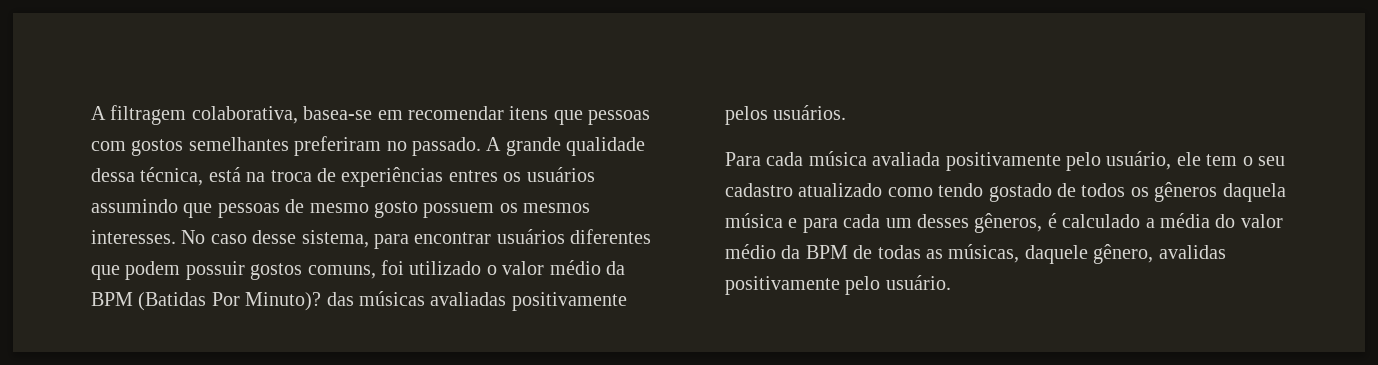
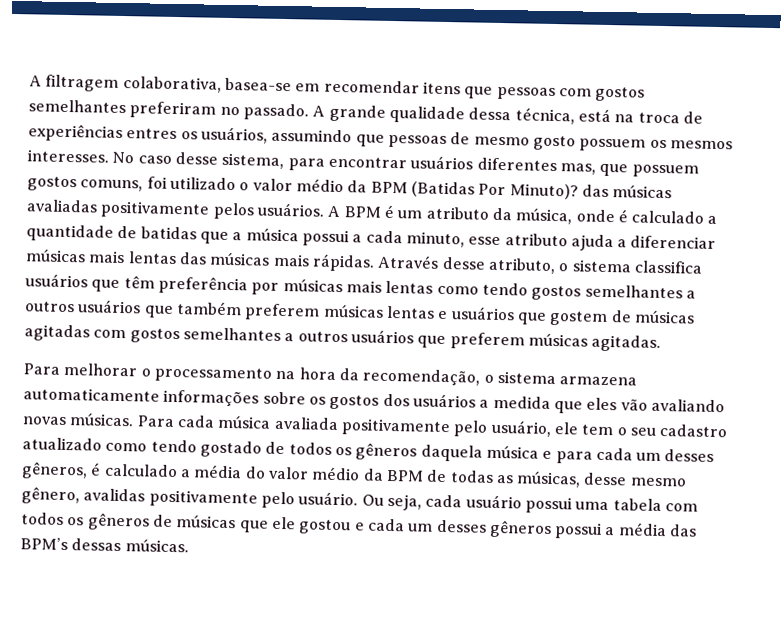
[526,167,595,182] usuários -> [200,126,268,144] usuários,
[91,261,245,280] que podem possuir -> [559,163,699,178] mas, que possuem
(847, 112) // -> [327,204,718,225] [26,224,717,252] [25,249,703,275] [25,273,696,301] [25,299,695,327] [24,324,662,353] [23,362,638,386] [23,387,725,414] [22,413,135,427] A BPM é um atributo da música, onde é calculado a quantidade de batidas que a música possui a cada minuto, esse atributo ajuda a diferenciar músicas mais lentas das músicas mais rápidas. Através desse atributo, o sistema classifica usuários que têm preferência por músicas mais lentas como tendo gostos semelhantes a outros usuários que também preferem músicas lentas e usuários que gostem de músicas agitadas com gostos semelhantes a outros usuários que preferem músicas agitadas. // Para melhorar o processamento na hora da recomendação, o sistema armazena automaticamente informações sobre os gostos dos usuários a medida que eles vão avaliando novas músicas.
[1024,245,1088,264] daquele -> [583,472,687,487] desse mesmo
(951, 282) none -> [361,493,698,514] [21,512,698,539] [20,537,189,553] Ou seja, cada usuário possui uma tabela com todos os gêneros de músicas que ele gostou e cada um desses gêneros possui a média das BPM’s dessas músicas.

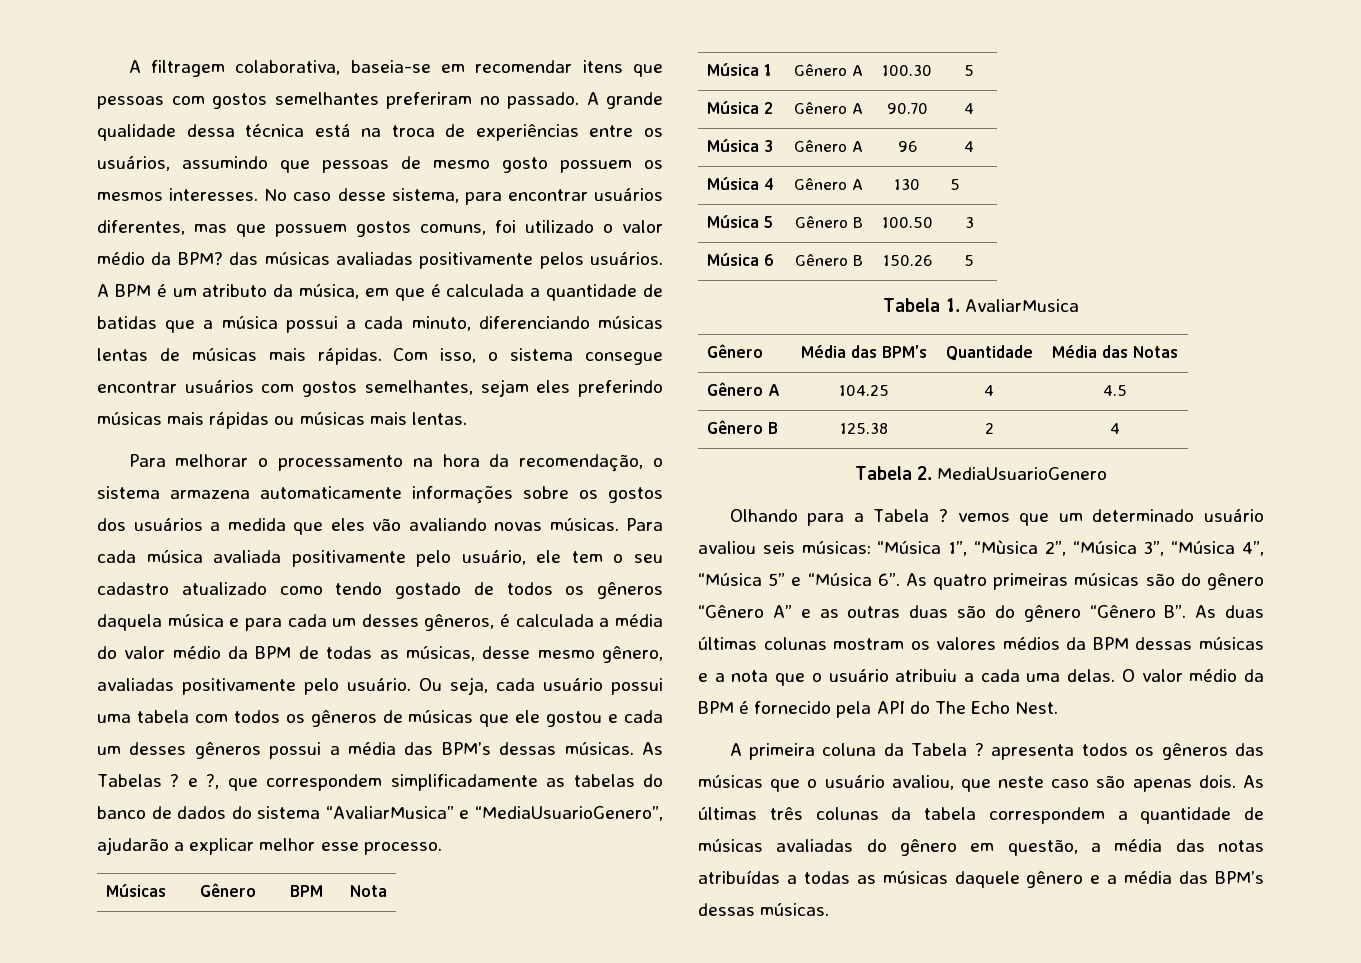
[224,77,292,92] basea-se -> [350,60,431,73] baseia-se
[514,107,575,125] técnica, -> [245,124,305,137] técnica
[126,128,178,140] entres -> [589,125,634,137] entre
[476,157,596,175] diferentes mas, -> [97,220,227,235] diferentes, mas
[370,181,579,200] BPM (Batidas Por Minuto)? -> [177,252,223,265] BPM?
[575,209,705,224] onde é calculado -> [364,284,525,301] em que é calculada
[468,233,717,252] [25,249,703,275] [25,273,696,301] [25,299,695,327] [24,324,662,353] esse atributo ajuda a diferenciar músicas mais lentas das músicas mais rápidas. Através desse atributo, o sistema classifica usuários que têm preferência por músicas mais lentas como tendo gostos semelhantes a outros usuários que também preferem músicas lentas e usuários que gostem de músicas agitadas com gostos semelhantes a outros usuários que preferem músicas agitadas. -> [478,316,663,329] [97,348,664,365] [97,379,663,397] [97,412,467,429] diferenciando músicas lentas de músicas mais rápidas. Com isso, o sistema consegue encontrar usuários com gostos semelhantes, sejam eles preferindo músicas mais rápidas ou músicas mais lentas.
[103,463,178,478] calculado -> [515,614,594,627] calculada
[83,488,146,502] avalidas -> [97,678,174,691] avaliadas
(189, 546) none -> [641,742,663,755] [97,774,663,791] [97,806,663,821] [97,837,442,855] [105,884,166,897] [199,883,256,897] [289,885,323,897] [349,885,387,897] [706,63,772,76] [794,64,863,76] [882,65,932,76] [964,65,974,76] [706,101,773,114] [794,102,863,114] [886,103,928,114] [964,103,974,114] [706,139,773,152] [794,140,863,152] [897,141,917,152] [964,141,974,152] [706,177,774,190] [794,178,863,190] [894,179,920,190] [949,179,960,190] [706,215,773,228] [794,216,863,228] [881,217,933,228] [964,217,974,228] [706,253,774,266] [794,254,863,266] [882,255,932,266] [964,255,974,266] [883,298,1079,312] [706,344,763,358] [800,345,927,358] [945,345,1033,361] [1051,345,1178,358] [706,382,780,396] [838,385,889,396] [984,385,994,396] [1102,385,1127,396] [706,420,778,434] [839,423,888,434] [984,423,994,434] [1109,423,1120,434] [854,466,1108,480] [729,509,1264,526] [698,540,1264,556] [698,573,1264,590] [698,605,1264,622] [698,637,1264,650] [698,669,1264,686] [698,701,1059,718] [729,743,1264,760] [698,775,1264,792] [698,807,1264,824] [698,839,1264,856] [698,870,1264,888] [698,903,830,916] As Tabelas ? e ?, que correspondem simplificadamente as tabelas do banco de dados do sistema “AvaliarMusica” e “MediaUsuarioGenero”, ajudarão a explicar melhor esse processo. // Músicas | Gênero | BPM | Nota // Música 1 | Gênero A | 100.30 | 5 // Música 2 | Gênero A | 90.70 | 4 // Música 3 | Gênero A | 96 | 4 // Música 4 | Gênero A | 130 | 5 // Música 5 | Gênero B | 100.50 | 3 // Música 6 | Gênero B | 150.26 | 5 // Tabela 1. AvaliarMusica // Gênero | Média das BPM’s | Quantidade | Média das Notas // Gênero A | 104.25 | 4 | 4.5 // Gênero B | 125.38 | 2 | 4 // Tabela 2. MediaUsuarioGenero // Olhando para a Tabela ? vemos que um determinado usuário avaliou seis músicas: “Música 1”, “Mùsica 2”, “Música 3”, “Música 4”, “Música 5” e “Música 6”. As quatro primeiras músicas são do gênero “Gênero A” e as outras duas são do gênero “Gênero B”. As duas últimas colunas mostram os valores médios da BPM dessas músicas e a nota que o usuário atribuiu a cada uma delas. O valor médio da BPM é fornecido pela API do The Echo Nest. // A primeira coluna da Tabela ? apresenta todos os gêneros das músicas que o usuário avaliou, que neste caso são apenas dois. As últimas três colunas da tabela correspondem a quantidade de músicas avaliadas do gênero em questão, a média das notas atribuídas a todas as músicas daquele gênero e a média das BPM’s dessas músicas.

